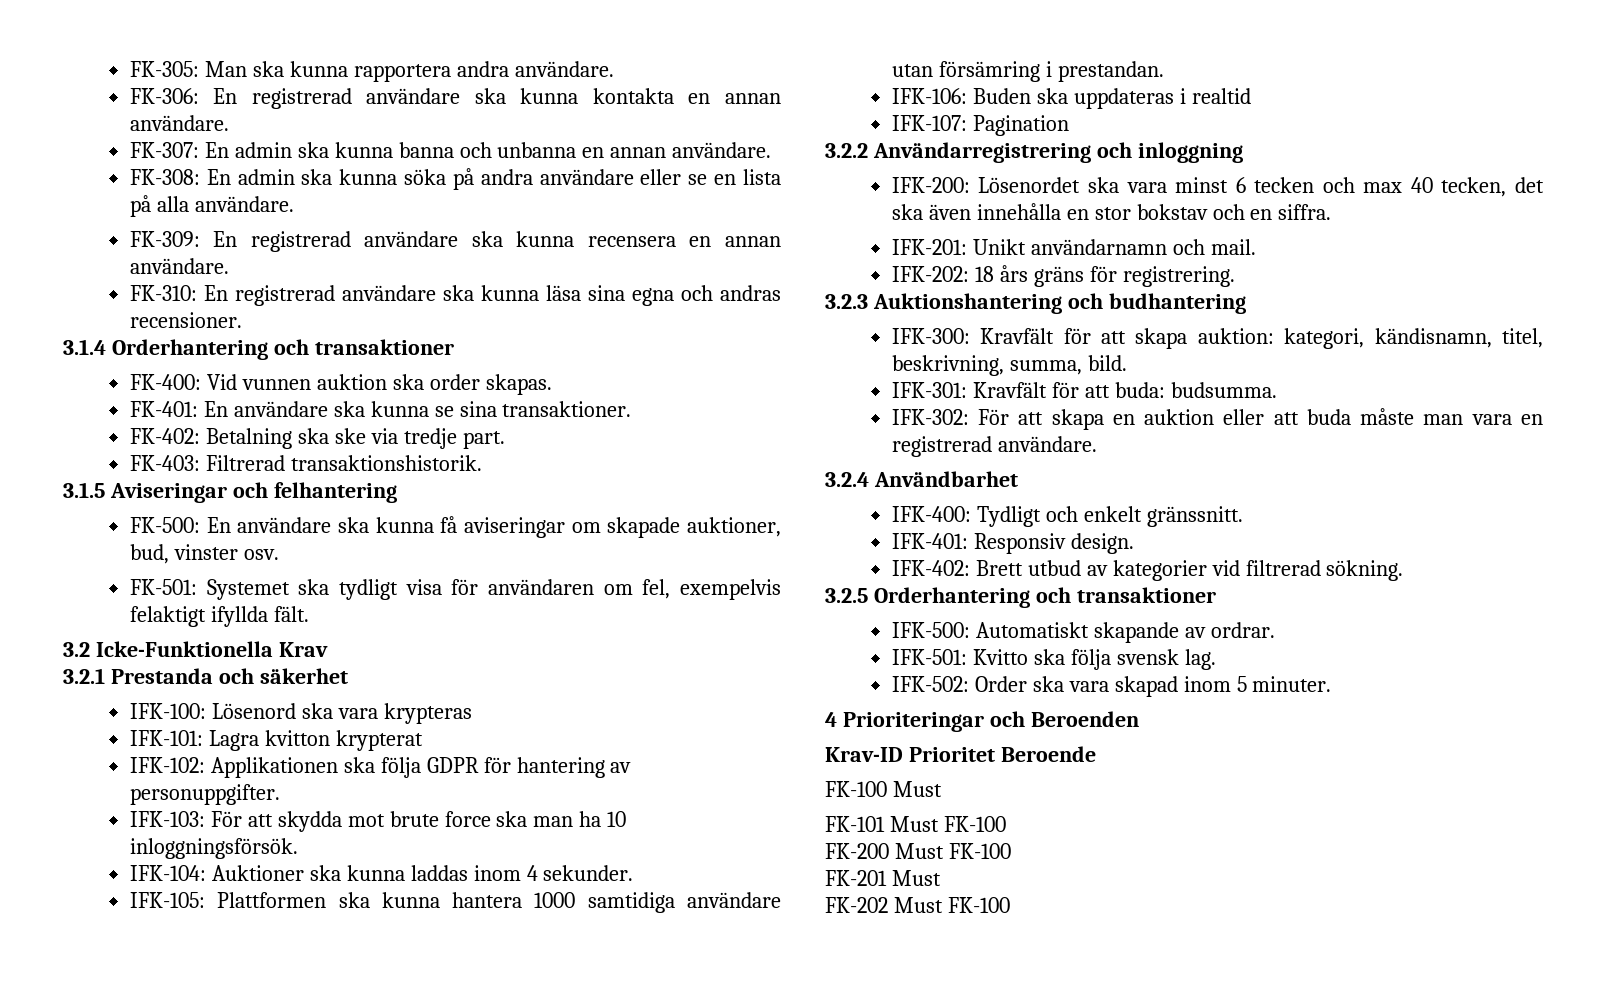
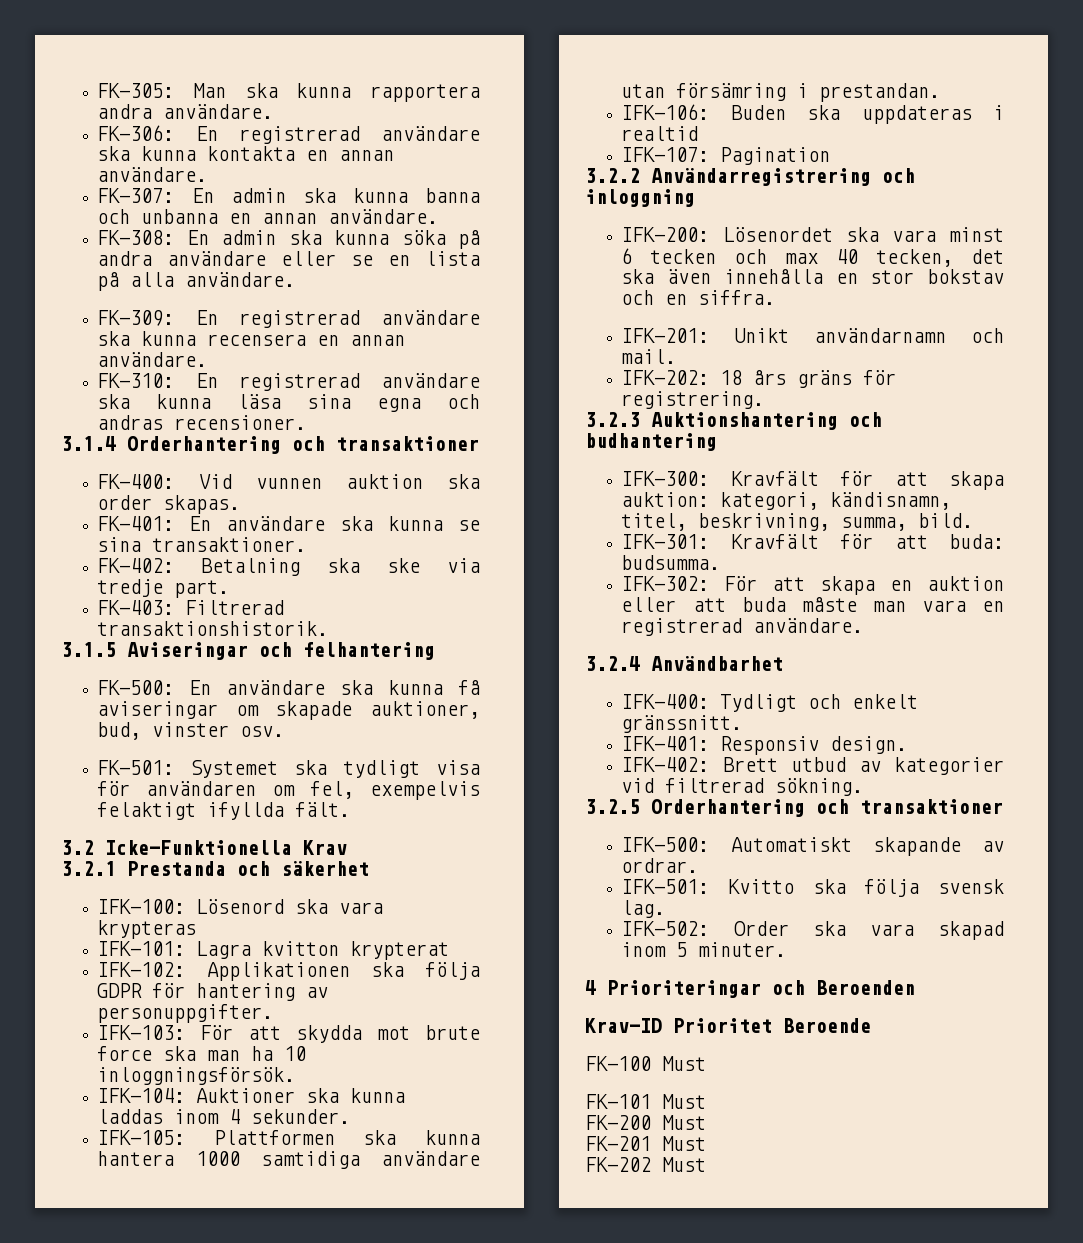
[943,816,1006,832] FK-100 -> (706, 1101) none
[948,843,1011,859] FK-100 -> (706, 1122) none
[947,897,1010,913] FK-100 -> (706, 1164) none

